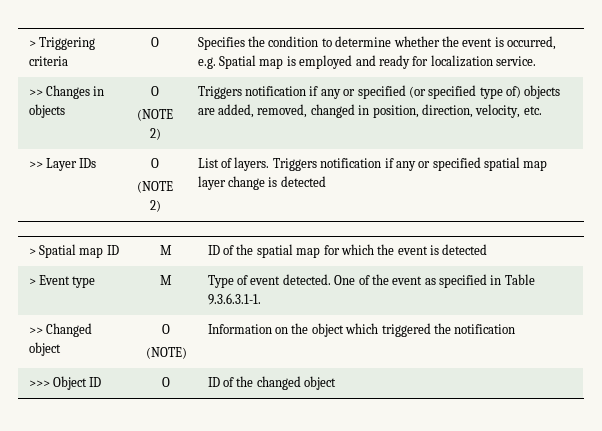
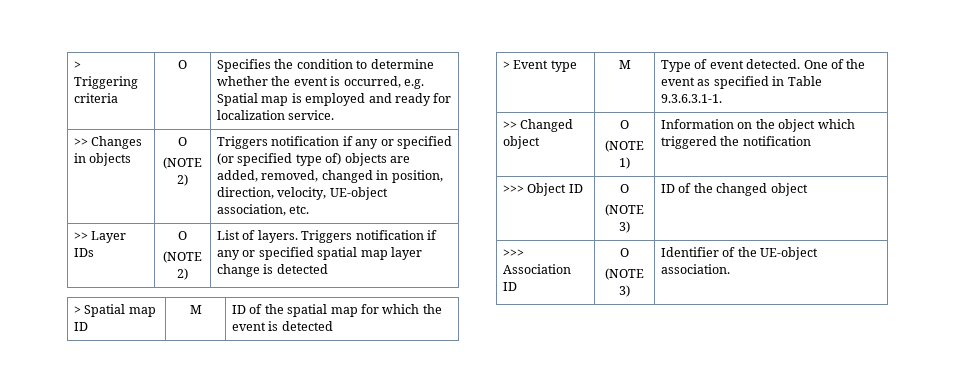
(521, 111) none -> [329,187,388,200] [217,204,287,216] UE-object association,
[145,347,187,359] (NOTE) -> [605,140,644,152] [619,157,630,169] (NOTE 1)
(170, 382) none -> [605,204,644,216] [619,221,630,233] // (NOTE 3)
(337, 383) none -> [503,249,525,257] [503,264,572,274] [503,282,518,291] [620,248,629,257] [605,268,644,280] [619,285,630,297] [661,247,819,260] [661,264,731,274] // >>> Association ID | O // (NOTE 3) | Identifier of the UE-object association.

